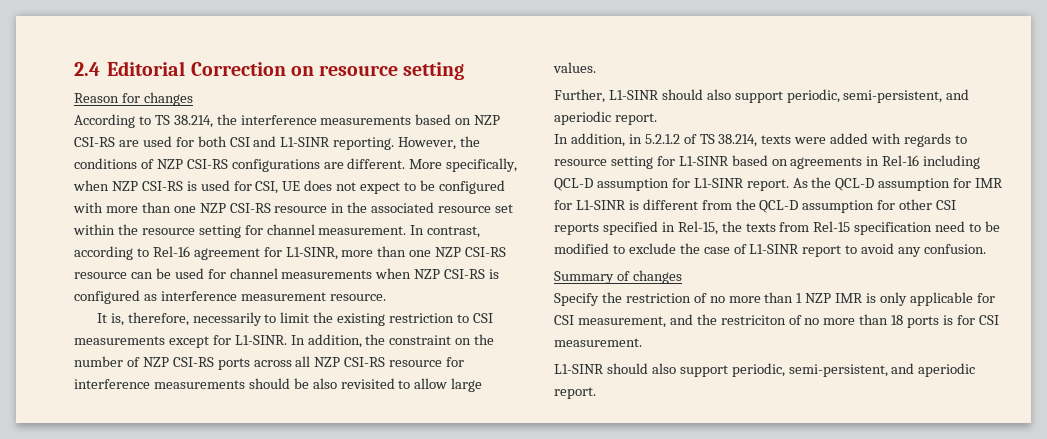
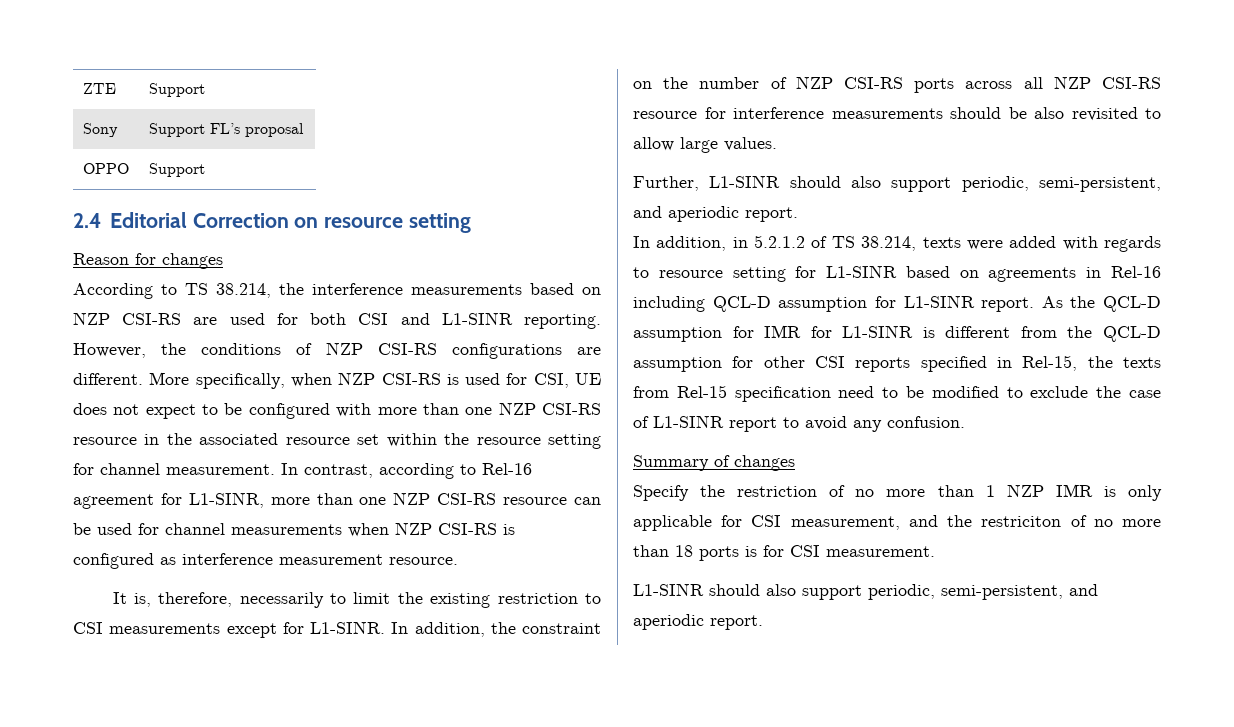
(74, 69) none -> [82,83,116,94] [148,83,205,97] [82,123,118,137] [148,123,304,137] [82,163,129,174] [148,163,205,177] ZTE | Support // Sony | Support FL’s proposal // OPPO | Support //

